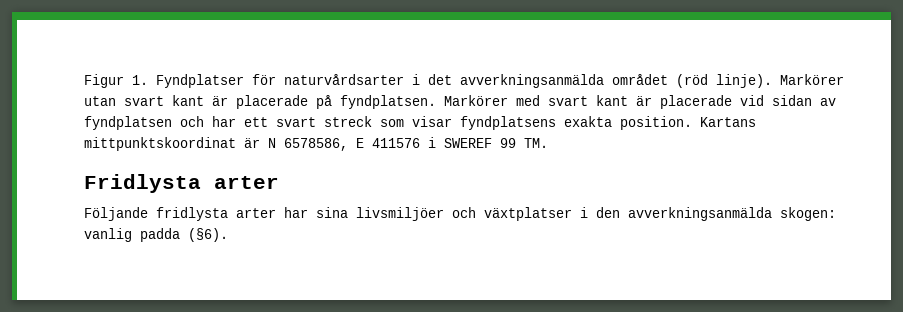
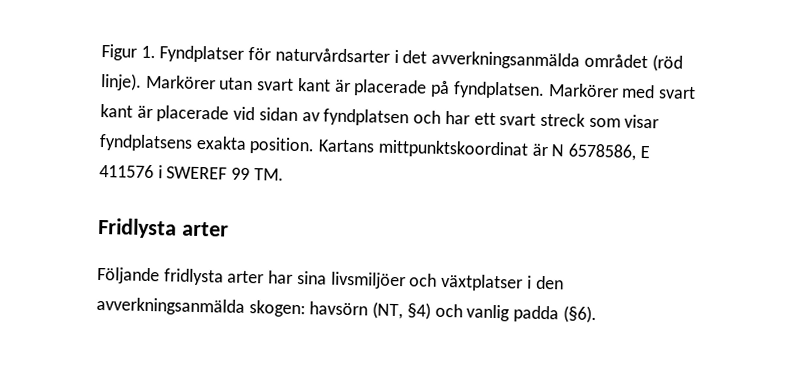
(836, 214) none -> [309,301,463,320] havsörn (NT, §4) och

